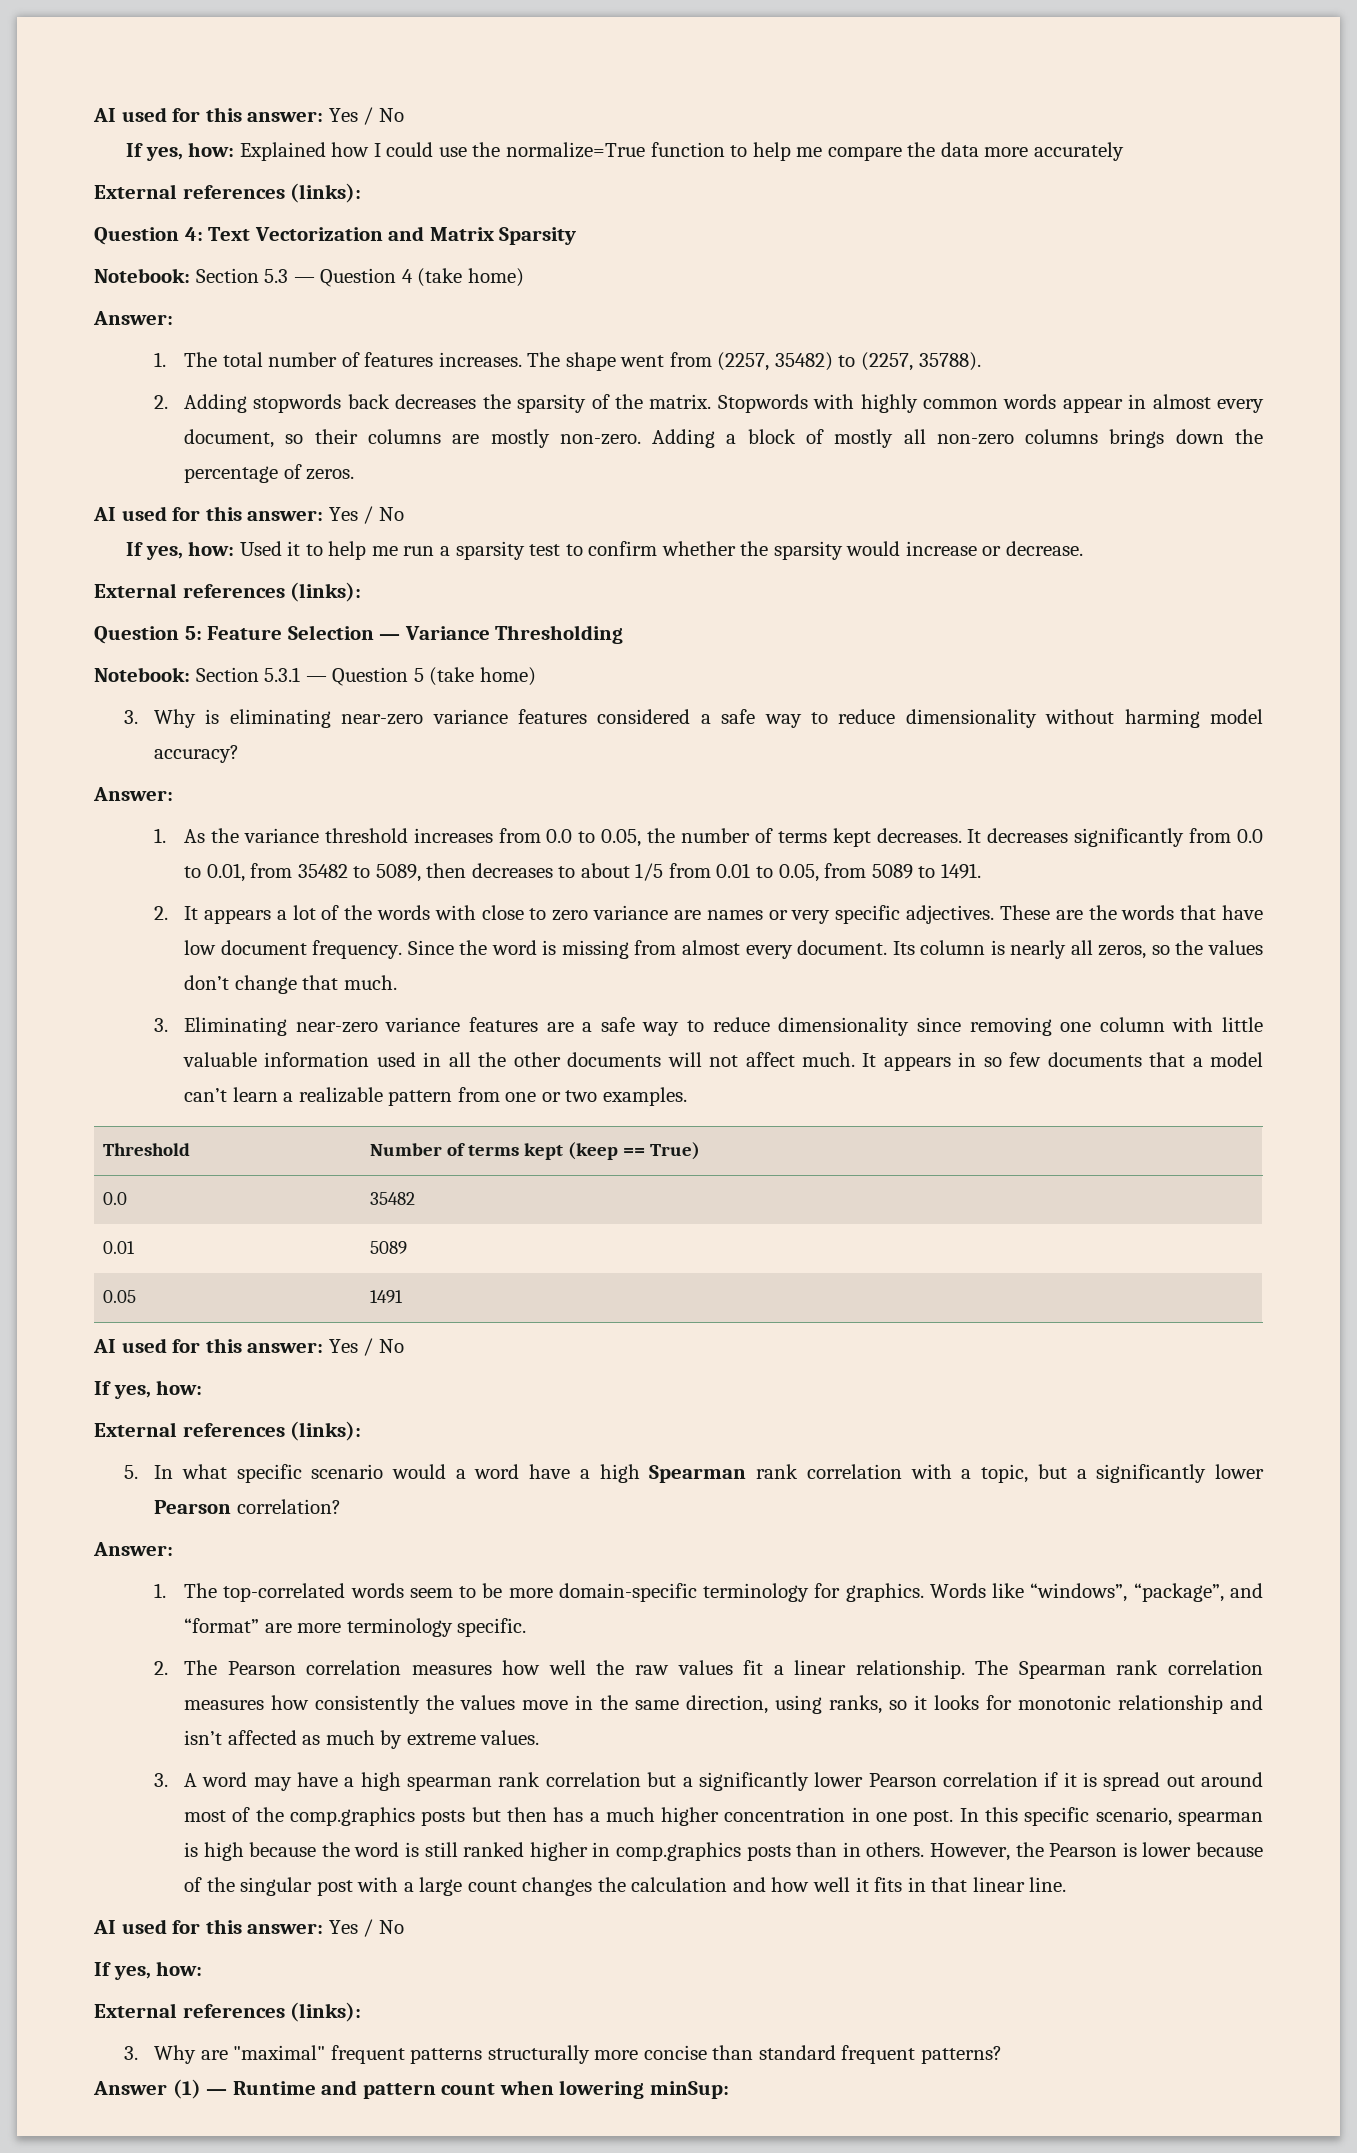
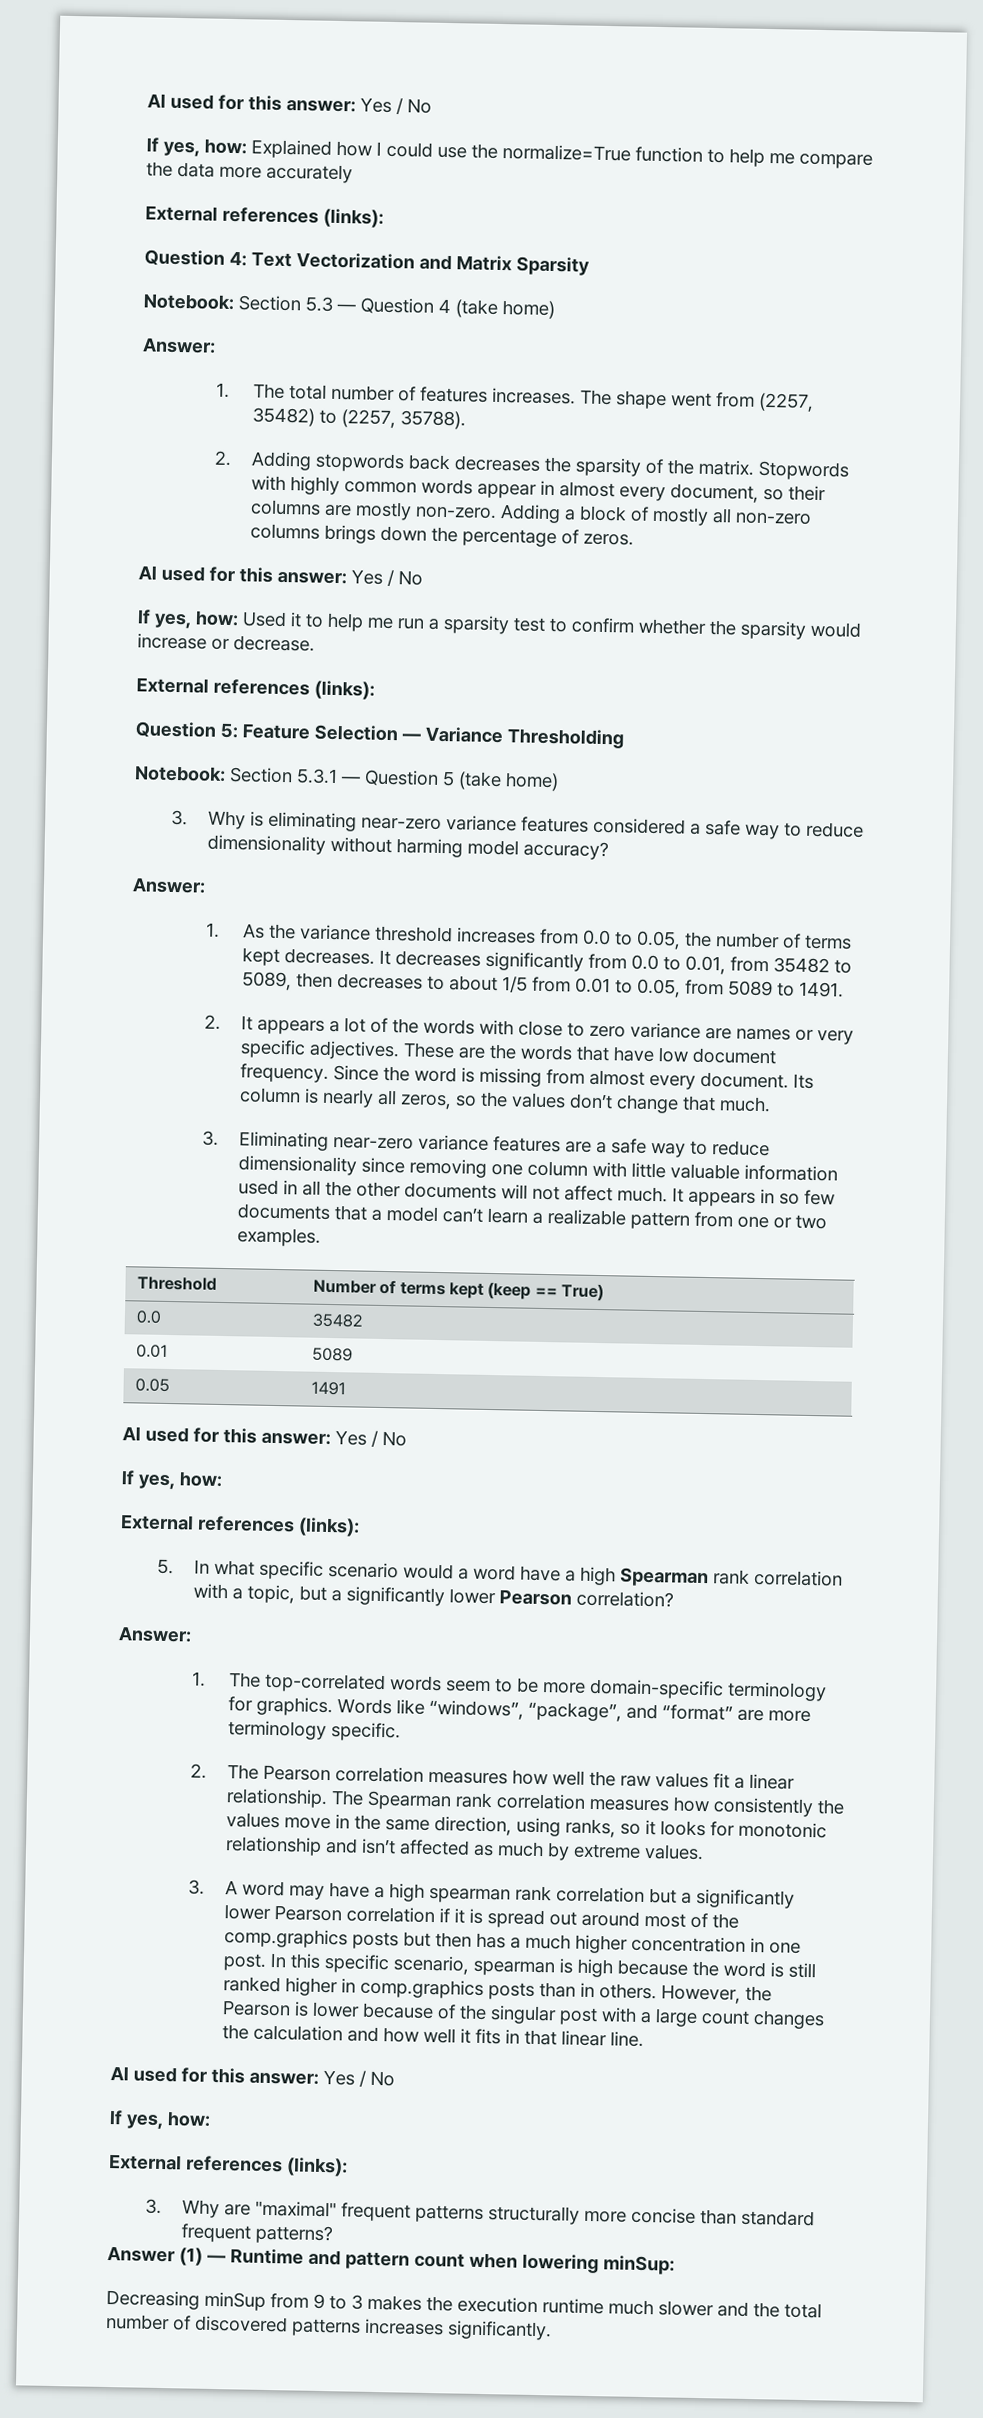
(729, 2090) none -> [106,2290,822,2319] [106,2313,552,2341] // Decreasing minSup from 9 to 3 makes the execution runtime much slower and the total number of discovered patterns increases significantly.

